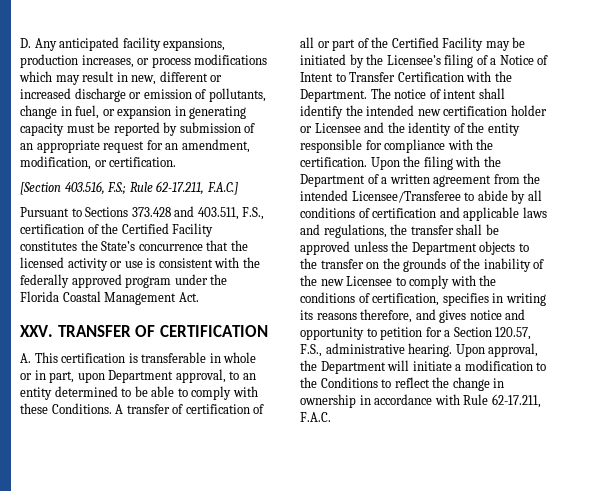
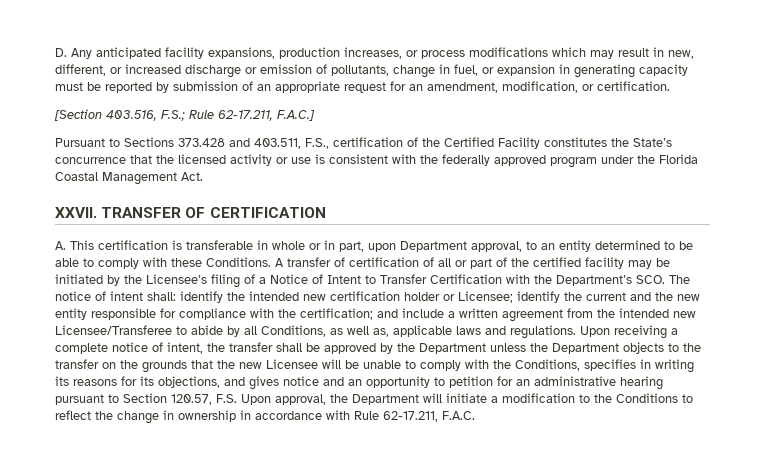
[159,71,208,82] different -> [55,64,106,76] different,
[20,325,53,337] XXV. -> [55,207,97,218] XXVII.
[391,37,484,51] Certified Facility -> [533,257,624,269] certified facility
[300,89,367,102] Department. -> [556,275,665,286] Department’s SCO.
[478,88,505,99] shall -> [147,292,176,301] shall:
[314,122,485,136] Licensee and the identity of the -> [458,291,700,303] Licensee; identify the current and the new
[300,156,501,170] [300,174,379,187] certification. Upon the filing with the Department of -> [300,308,444,320] certification; and include
(348, 195) none -> [673,311,696,318] new
[300,207,547,221] [300,224,387,238] conditions of certification and applicable laws and regulations, -> [261,325,678,339] [55,342,203,354] Conditions, as well as, applicable laws and regulations. Upon receiving a complete notice of intent,
(350, 248) none -> [380,343,486,354] by the Department
[449,258,545,272] [300,275,393,286] of the inability of the new Licensee -> [191,359,401,369] that the new Licensee will be unable
[300,292,440,306] conditions of certification, -> [515,359,580,371] Conditions,
[360,309,413,323] therefore, -> [121,376,220,388] for its objections,
(526, 314) none -> [348,379,362,386] an
[444,327,532,340] [300,343,453,357] a Section 120.57, F.S., administrative hearing. -> [516,376,663,390] [55,393,237,405] an administrative hearing pursuant to Section 120.57, F.S.

